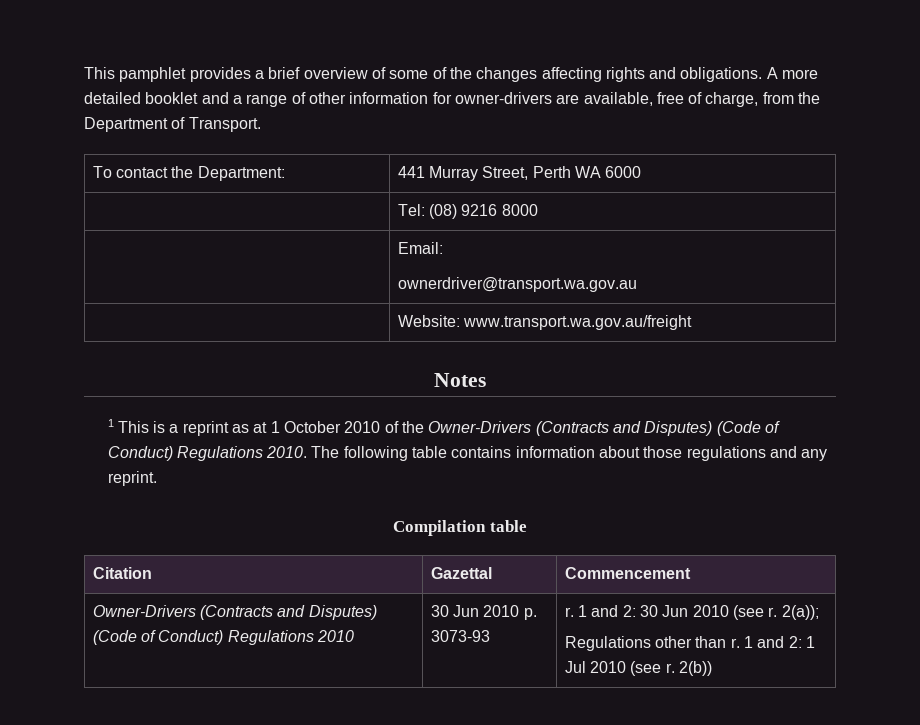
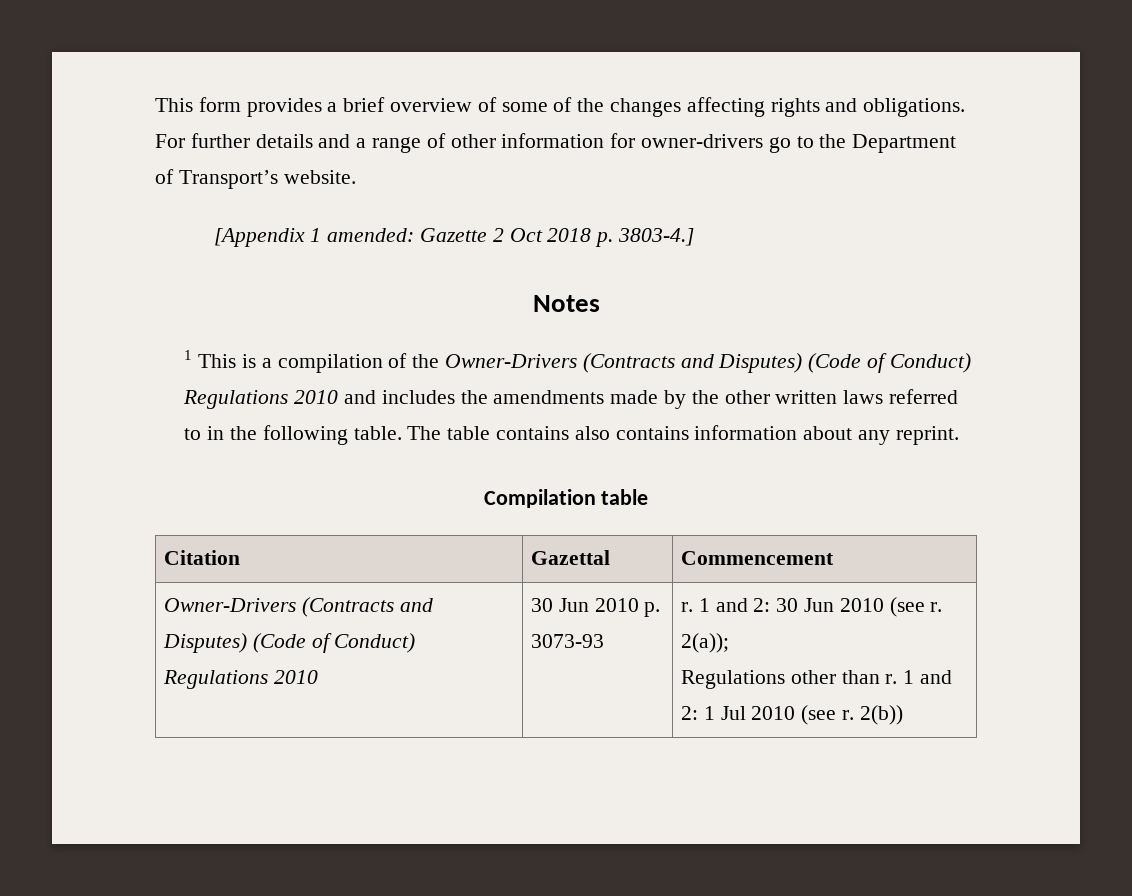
[84,67,187,82] This pamphlet -> [155,97,241,112] This form
[766,67,819,79] [84,92,199,104] A more detailed booklet -> [155,133,313,148] For further details
[556,92,821,107] [84,117,261,132] [92,166,285,181] [397,166,642,181] [397,204,538,219] [397,242,443,254] [397,277,637,292] [397,315,693,330] are available, free of charge, from the Department of Transport. // To contact the Department: | 441 Murray Street, Perth WA 6000 // | Tel: (08) 9216 8000 // | Email: // ownerdriver@transport.wa.gov.au // | Website: www.transport.wa.gov.au/freight -> [768,134,957,153] [155,169,356,189] [213,228,695,247] go to the Department of Transport’s website. // [Appendix 1 amended: Gazette 2 Oct 2018 p. 3803-4.]
[182,421,381,436] reprint as at 1 October 2010 -> [277,354,383,373] compilation
[266,446,798,461] 2010. The following table contains information about those regulations and -> [294,389,958,409] [184,425,853,445] 2010 and includes the amendments made by the other written laws referred to in the following table. The table contains also contains information about

